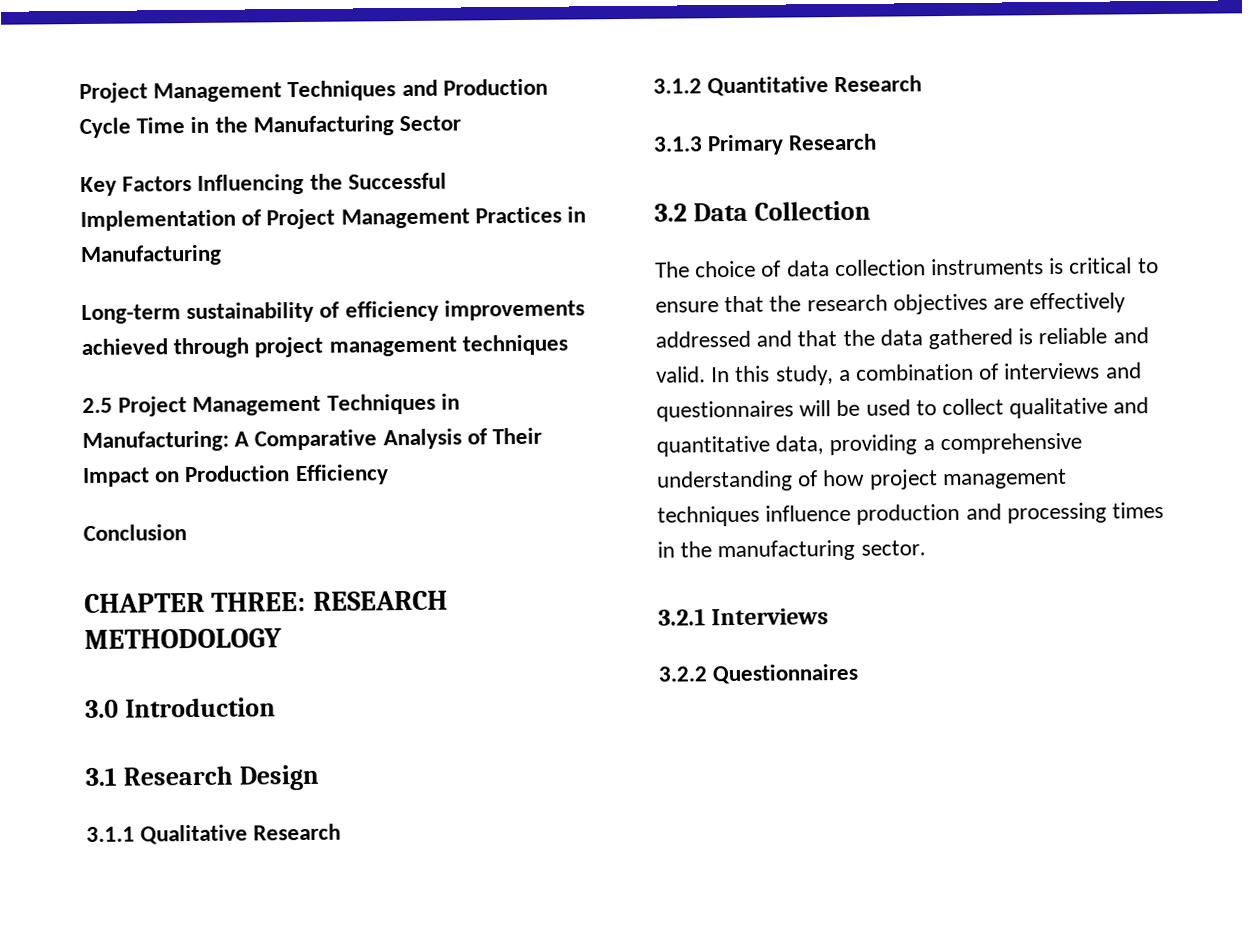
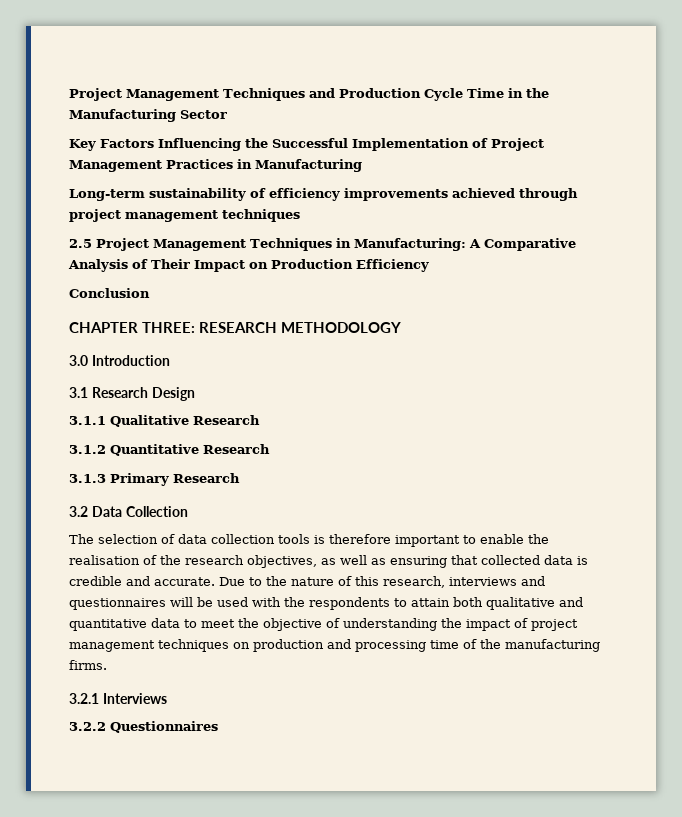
[695,260,757,278] choice -> [98,534,158,544] selection
[931,257,1159,276] [655,292,1127,315] [655,327,1149,350] [656,363,1000,386] instruments is critical to ensure that the research objectives are effectively addressed and that the data gathered is reliable and valid. In this study, a combination of -> [278,534,549,547] [69,555,588,568] [69,576,445,588] tools is therefore important to enable the realisation of the research objectives, as well as ensuring that collected data is credible and accurate. Due to the nature of this research,
[915,397,1150,419] [656,432,1082,457] [657,468,1067,492] [657,504,852,527] to collect qualitative and quantitative data, providing a comprehensive understanding of how project management techniques influence -> [252,597,583,610] [69,618,578,631] [69,639,250,652] with the respondents to attain both qualitative and quantitative data to meet the objective of understanding the impact of project management techniques on
[1112,502,1165,519] [657,541,675,558] times in -> [430,639,477,649] time of
[860,540,926,556] sector. -> [69,660,107,670] firms.

